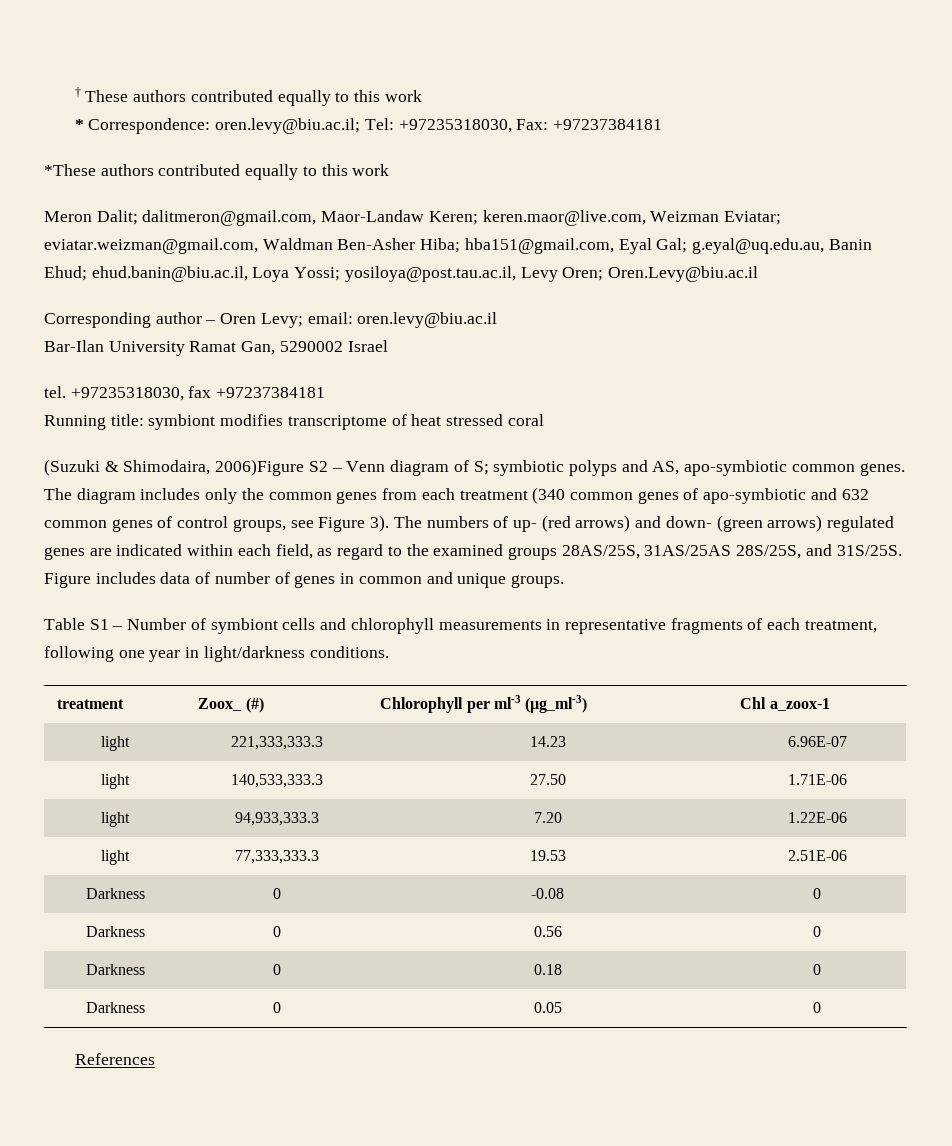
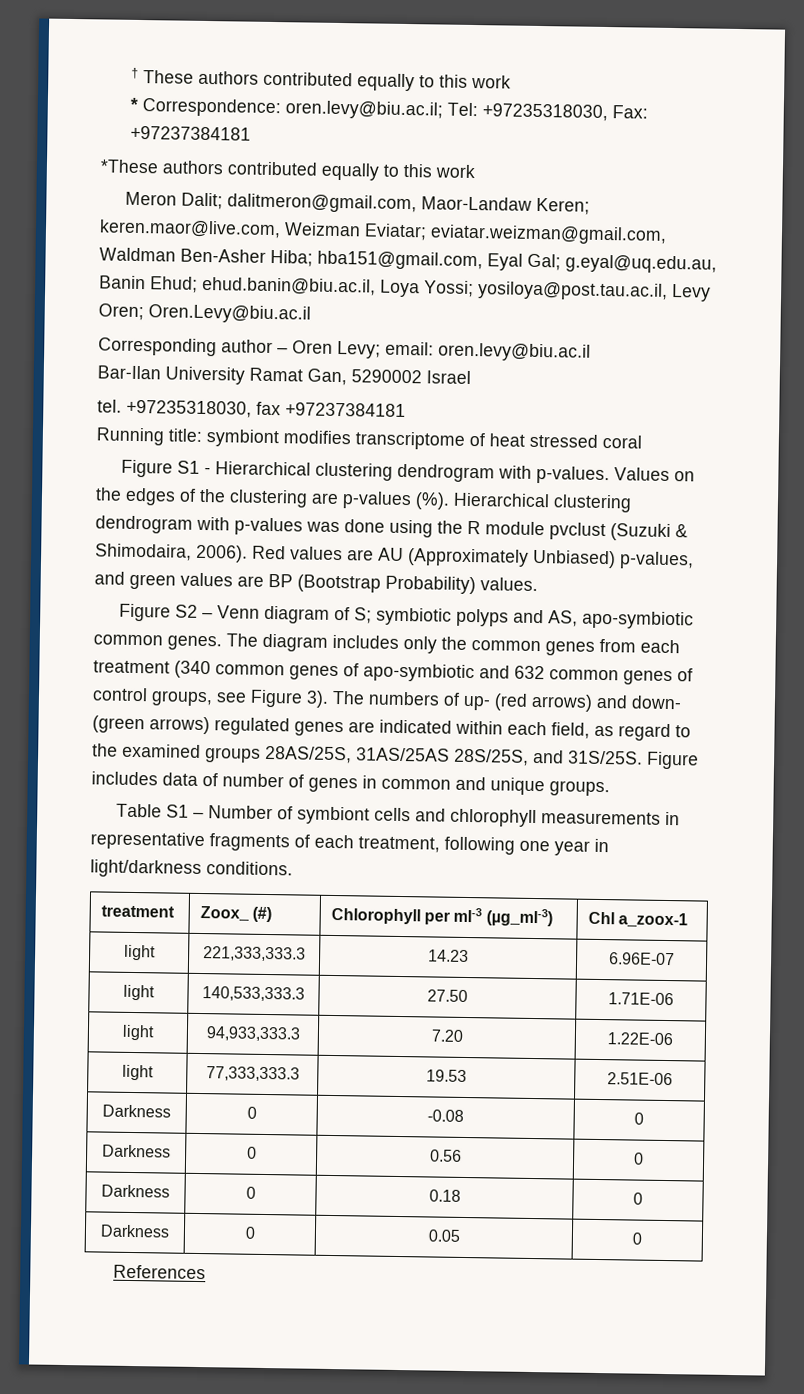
[44,459,305,476] (Suzuki & Shimodaira, 2006)Figure -> [120,459,695,485] [95,487,632,513] [95,515,688,542] [95,543,694,570] [94,571,538,595] [118,603,171,622] Figure S1 - Hierarchical clustering dendrogram with p-values. Values on the edges of the clustering are p-values (%). Hierarchical clustering dendrogram with p-values was done using the R module pvclust (Suzuki & Shimodaira, 2006). Red values are AU (Approximately Unbiased) p-values, and green values are BP (Bootstrap Probability) values. // Figure

